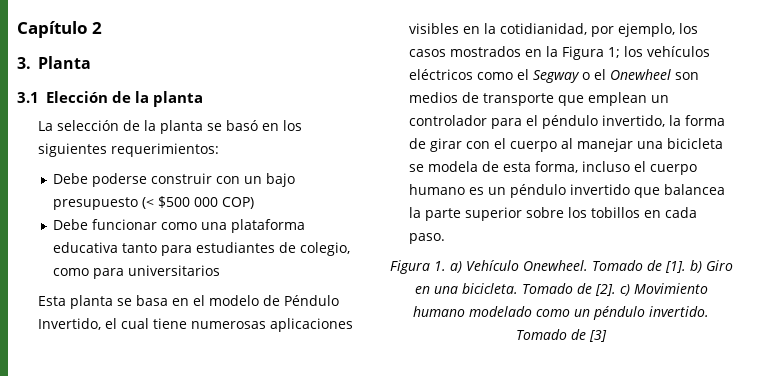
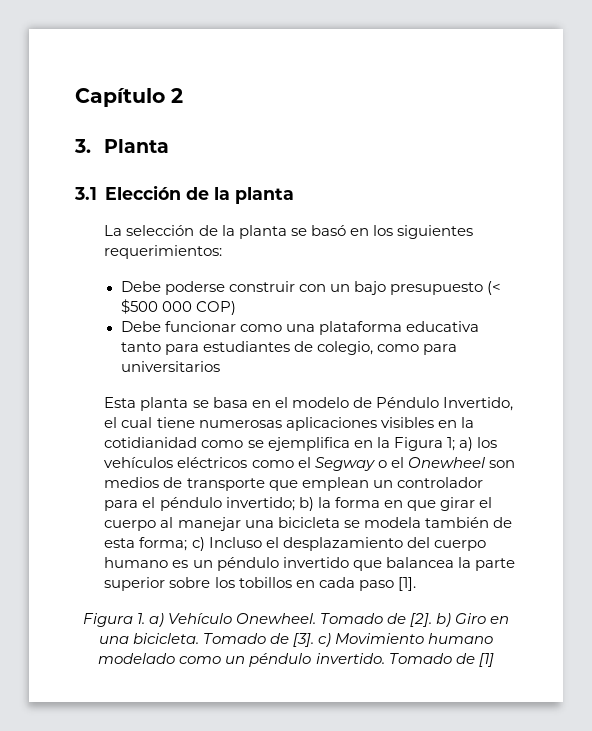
[499,23,698,37] [408,46,521,57] cotidianidad, por ejemplo, los casos mostrados -> [104,437,350,451] cotidianidad como se ejemplifica
(620, 52) none -> [458,437,473,451] a)
[601,115,725,127] [408,138,490,152] invertido, la forma de girar con -> [225,497,475,511] invertido; b) la forma en que girar
(478, 166) none -> [424,517,489,528] también
[534,161,646,173] forma, incluso el -> [139,537,430,551] forma; c) Incluso el desplazamiento del
[408,233,445,244] paso. -> [358,577,416,591] paso [1].
[664,261,686,273] [1]. -> [410,613,433,627] [2].
[594,284,616,296] [2]. -> [293,633,315,647] [3].
[588,330,607,342] [3] -> [478,653,494,667] [1]

